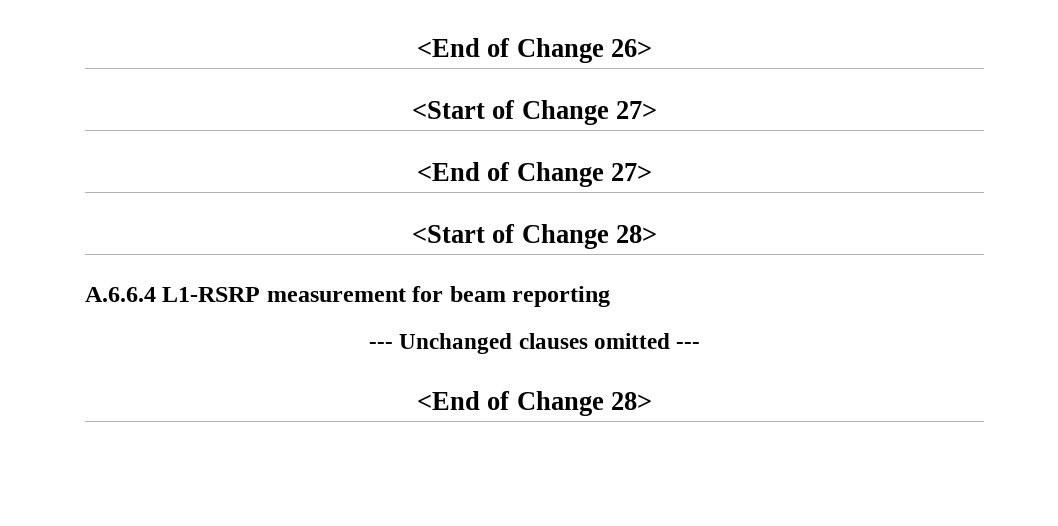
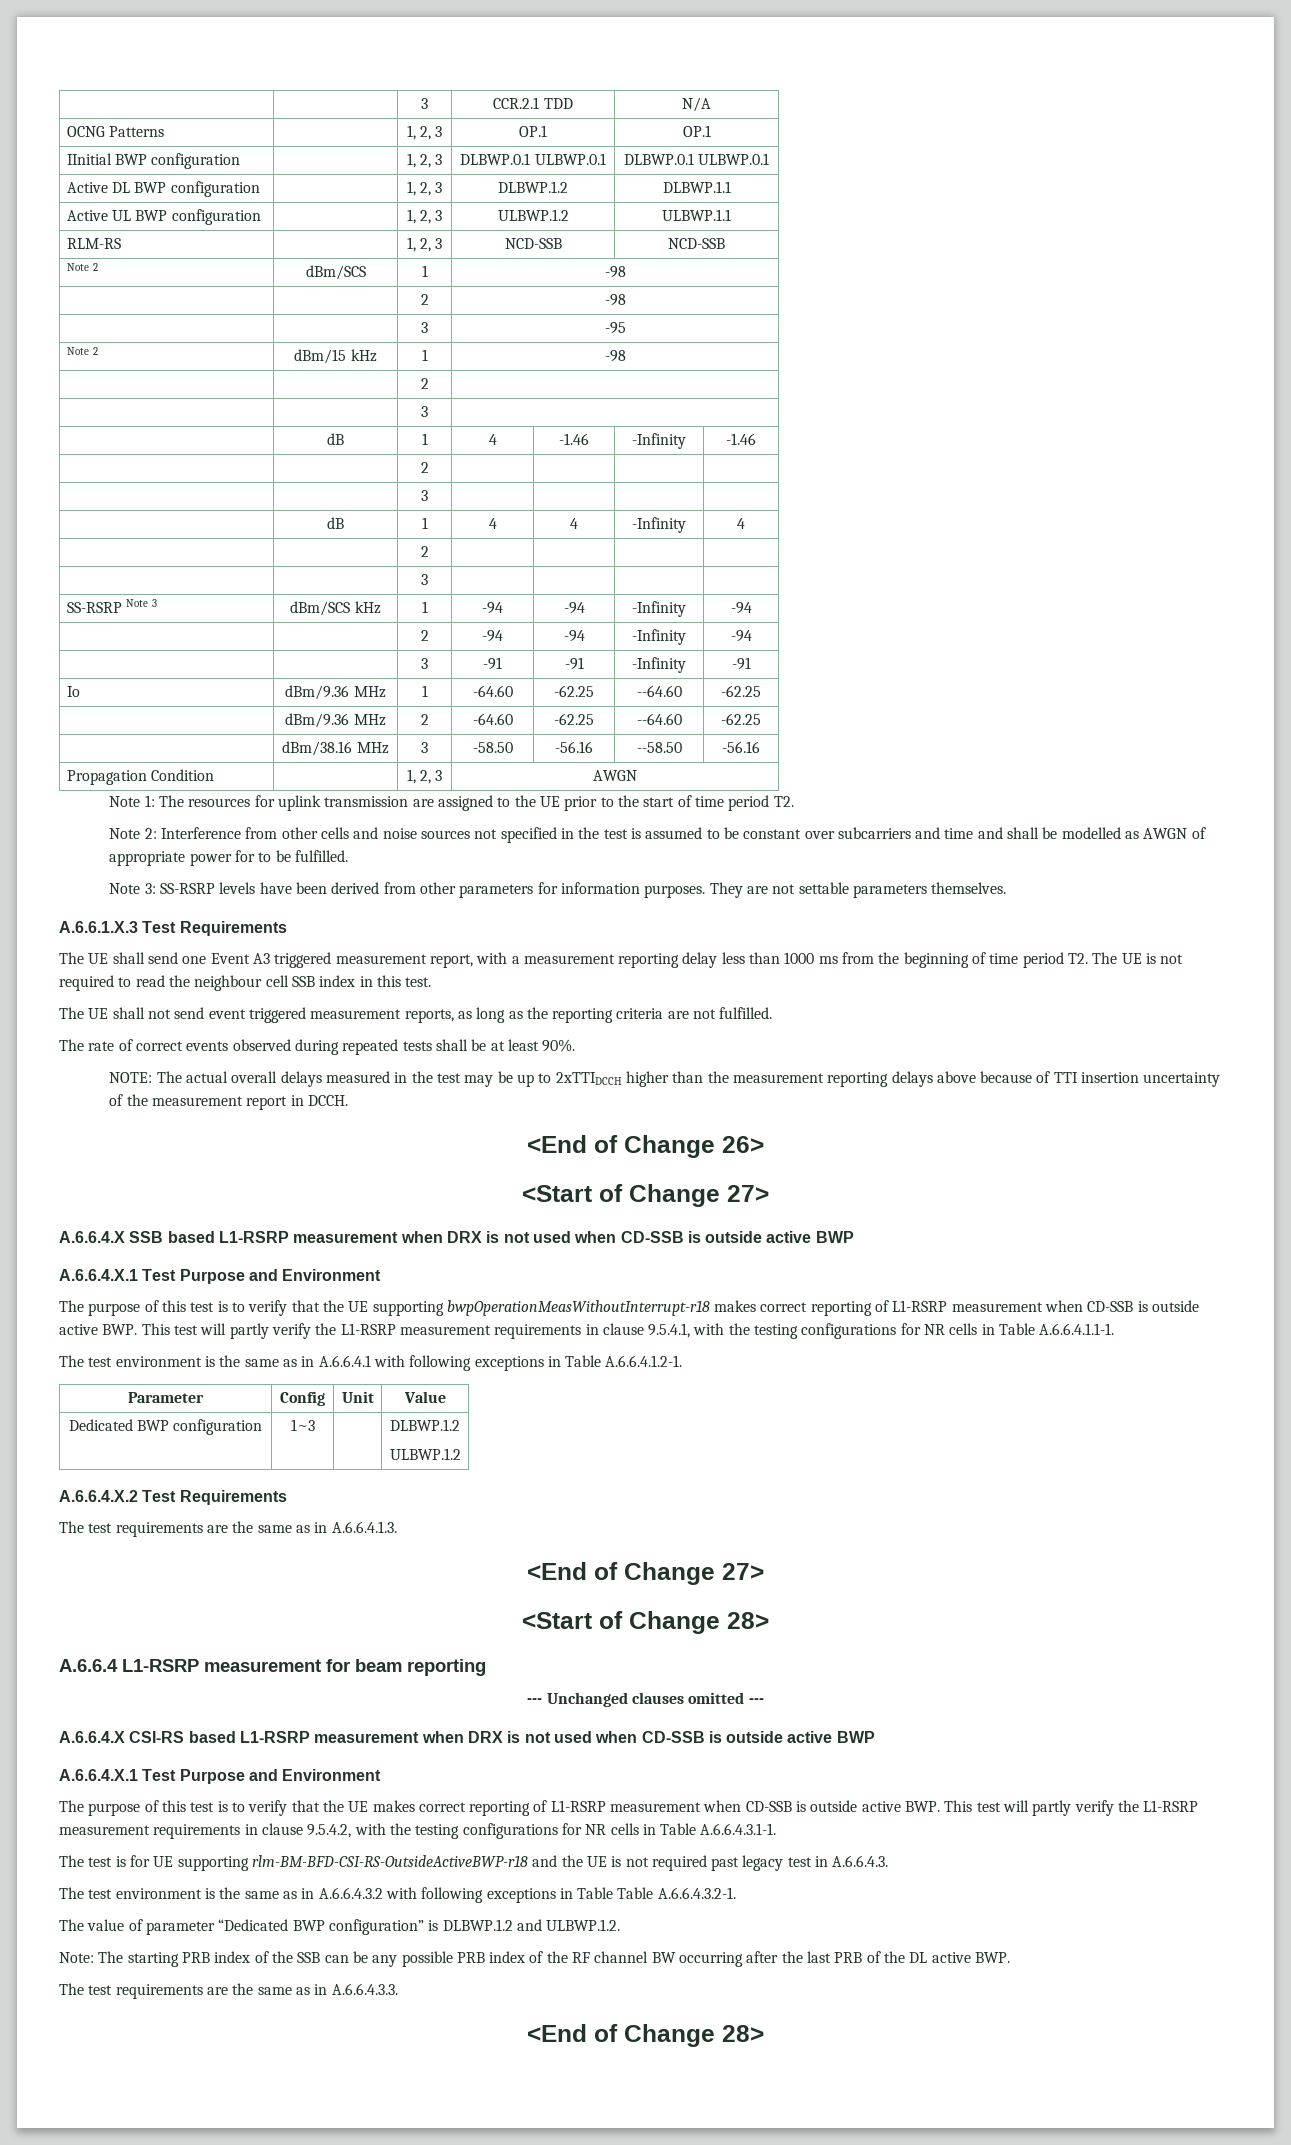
(417, 47) none -> [421,98,428,109] [493,97,573,109] [682,97,711,112] [66,126,165,137] [406,125,443,140] [519,125,547,137] [682,125,711,137] [66,153,241,169] [406,153,443,168] [460,153,606,165] [623,153,770,165] [66,181,260,197] [406,181,443,196] [498,181,568,193] [662,181,731,193] [66,209,261,225] [406,209,443,224] [497,209,569,221] [662,209,731,221] [66,238,121,249] [406,237,443,252] [504,238,562,249] [668,238,725,249] [66,263,99,271] [305,265,366,280] [421,265,428,277] [604,266,626,278] [420,294,429,305] [604,294,626,306] [421,322,428,333] [604,322,626,334] [66,347,99,355] [294,349,377,364] [421,349,428,361] [604,350,626,362] [420,378,429,389] [421,406,428,417] [327,433,344,445] [421,433,428,445] [488,434,497,445] [559,433,589,445] [632,433,686,449] [726,433,756,445] [420,462,429,473] [421,490,428,501] [327,517,344,529] [421,517,428,529] [488,518,497,529] [570,518,578,529] [632,517,686,533] [737,518,745,529] [420,546,429,557] [421,574,428,585] [66,599,158,613] [290,601,381,616] [421,601,428,613] [482,602,503,614] [563,602,585,614] [632,601,686,617] [730,602,752,614] [420,630,429,641] [482,630,503,642] [563,630,585,642] [632,629,686,645] [730,630,752,642] [421,658,428,669] [483,657,502,670] [564,657,584,670] [632,657,686,673] [731,657,751,670] [66,686,80,697] [285,685,386,700] [421,685,428,697] [472,685,513,697] [554,685,594,697] [636,685,682,697] [721,685,761,697] [285,713,386,728] [420,714,429,725] [472,713,513,725] [554,713,594,725] [636,713,682,725] [721,713,761,725] [282,741,389,756] [421,742,428,753] [472,742,513,753] [555,741,593,753] [636,742,682,753] [722,741,760,753] [66,769,215,785] [406,769,443,784] [593,770,637,781] [109,795,794,811] [109,827,1206,843] [109,850,349,866] [109,882,1007,898] [59,921,287,936] [59,952,1184,968] [59,975,432,991] [59,1007,773,1023] [59,1039,576,1055] [109,1071,1221,1087] [109,1094,349,1110] | | 3 | CCR.2.1 TDD | N/A // OCNG Patterns | | 1, 2, 3 | OP.1 | OP.1 // IInitial BWP configuration | | 1, 2, 3 | DLBWP.0.1 ULBWP.0.1 | DLBWP.0.1 ULBWP.0.1 // Active DL BWP configuration | | 1, 2, 3 | DLBWP.1.2 | DLBWP.1.1 // Active UL BWP configuration | | 1, 2, 3 | ULBWP.1.2 | ULBWP.1.1 // RLM-RS | | 1, 2, 3 | NCD-SSB | NCD-SSB // Note 2 | dBm/SCS | 1 | -98 // | | 2 | -98 // | | 3 | -95 // Note 2 | dBm/15 kHz | 1 | -98 // | | 2 | // | | 3 | // | dB | 1 | 4 | -1.46 | -Infinity | -1.46 // | | 2 | | | | // | | 3 | | | | // | dB | 1 | 4 | 4 | -Infinity | 4 // | | 2 | | | | // | | 3 | | | | // SS-RSRP Note 3 | dBm/SCS kHz | 1 | -94 | -94 | -Infinity | -94 // | | 2 | -94 | -94 | -Infinity | -94 // | | 3 | -91 | -91 | -Infinity | -91 // Io | dBm/9.36 MHz | 1 | -64.60 | -62.25 | --64.60 | -62.25 // | dBm/9.36 MHz | 2 | -64.60 | -62.25 | --64.60 | -62.25 // | dBm/38.16 MHz | 3 | -58.50 | -56.16 | --58.50 | -56.16 // Propagation Condition | | 1, 2, 3 | AWGN // Note 1: The resources for uplink transmission are assigned to the UE prior to the start of time period T2. // Note 2: Interference from other cells and noise sources not specified in the test is assumed to be constant over subcarriers and time and shall be modelled as AWGN of appropriate power for to be fulfilled. // Note 3: SS-RSRP levels have been derived from other parameters for information purposes. They are not settable parameters themselves. // A.6.6.1.X.3 Test Requirements // The UE shall send one Event A3 triggered measurement report, with a measurement reporting delay less than 1000 ms from the beginning of time period T2. The UE is not required to read the neighbour cell SSB index in this test. // The UE shall not send event triggered measurement reports, as long as the reporting criteria are not fulfilled. // The rate of correct events observed during repeated tests shall be at least 90%. // NOTE: The actual overall delays measured in the test may be up to 2xTTIDCCH higher than the measurement reporting delays above because of TTI insertion uncertainty of the measurement report in DCCH. //
(657, 110) none -> [59,1231,854,1243] [59,1269,382,1284] [59,1300,1200,1316] [59,1323,1115,1339] [59,1355,683,1371] [128,1392,204,1403] [280,1391,325,1406] [341,1391,374,1403] [403,1391,446,1403] [68,1419,263,1435] [290,1419,315,1431] [390,1419,460,1431] [389,1448,461,1460] [59,1490,287,1505] [59,1521,397,1537] // A.6.6.4.X SSB based L1-RSRP measurement when DRX is not used when CD-SSB is outside active BWP // A.6.6.4.X.1 Test Purpose and Environment // The purpose of this test is to verify that the UE supporting bwpOperationMeasWithoutInterrupt-r18 makes correct reporting of L1-RSRP measurement when CD-SSB is outside active BWP. This test will partly verify the L1-RSRP measurement requirements in clause 9.5.4.1, with the testing configurations for NR cells in Table A.6.6.4.1.1-1. // The test environment is the same as in A.6.6.4.1 with following exceptions in Table A.6.6.4.1.2-1. // Parameter | Config | Unit | Value // Dedicated BWP configuration | 1~3 | | DLBWP.1.2 // ULBWP.1.2 // A.6.6.4.X.2 Test Requirements // The test requirements are the same as in A.6.6.4.1.3.
(700, 345) none -> [59,1731,875,1743] [59,1769,382,1784] [59,1800,1199,1816] [59,1823,777,1839] [59,1855,889,1871] [59,1887,736,1903] [59,1919,621,1935] [59,1951,1010,1967] [59,1983,398,1999] // A.6.6.4.X CSI-RS based L1-RSRP measurement when DRX is not used when CD-SSB is outside active BWP // A.6.6.4.X.1 Test Purpose and Environment // The purpose of this test is to verify that the UE makes correct reporting of L1-RSRP measurement when CD-SSB is outside active BWP. This test will partly verify the L1-RSRP measurement requirements in clause 9.5.4.2, with the testing configurations for NR cells in Table A.6.6.4.3.1-1. // The test is for UE supporting rlm-BM-BFD-CSI-RS-OutsideActiveBWP-r18 and the UE is not required past legacy test in A.6.6.4.3. // The test environment is the same as in A.6.6.4.3.2 with following exceptions in Table Table A.6.6.4.3.2-1. // The value of parameter “Dedicated BWP configuration” is DLBWP.1.2 and ULBWP.1.2. // Note: The starting PRB index of the SSB can be any possible PRB index of the RF channel BW occurring after the last PRB of the DL active BWP. // The test requirements are the same as in A.6.6.4.3.3.

